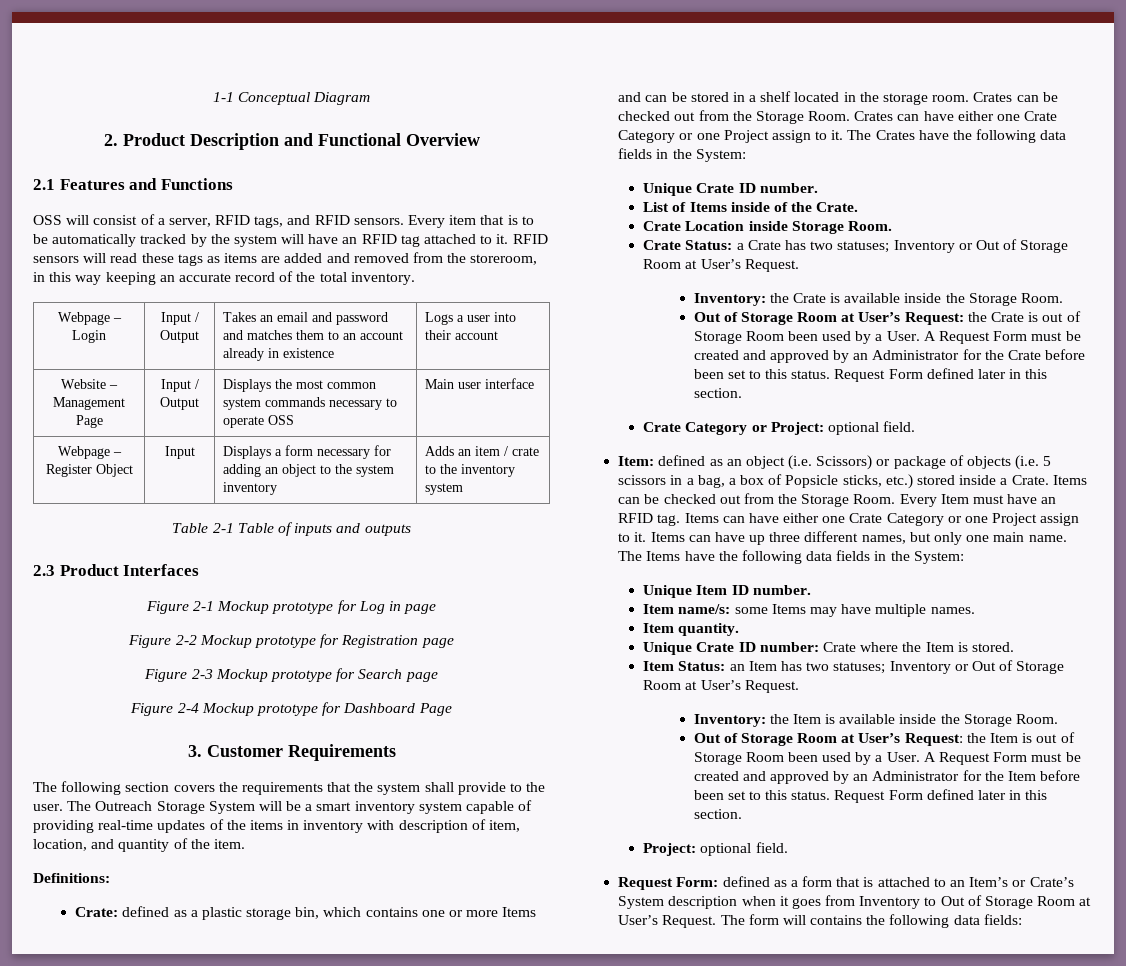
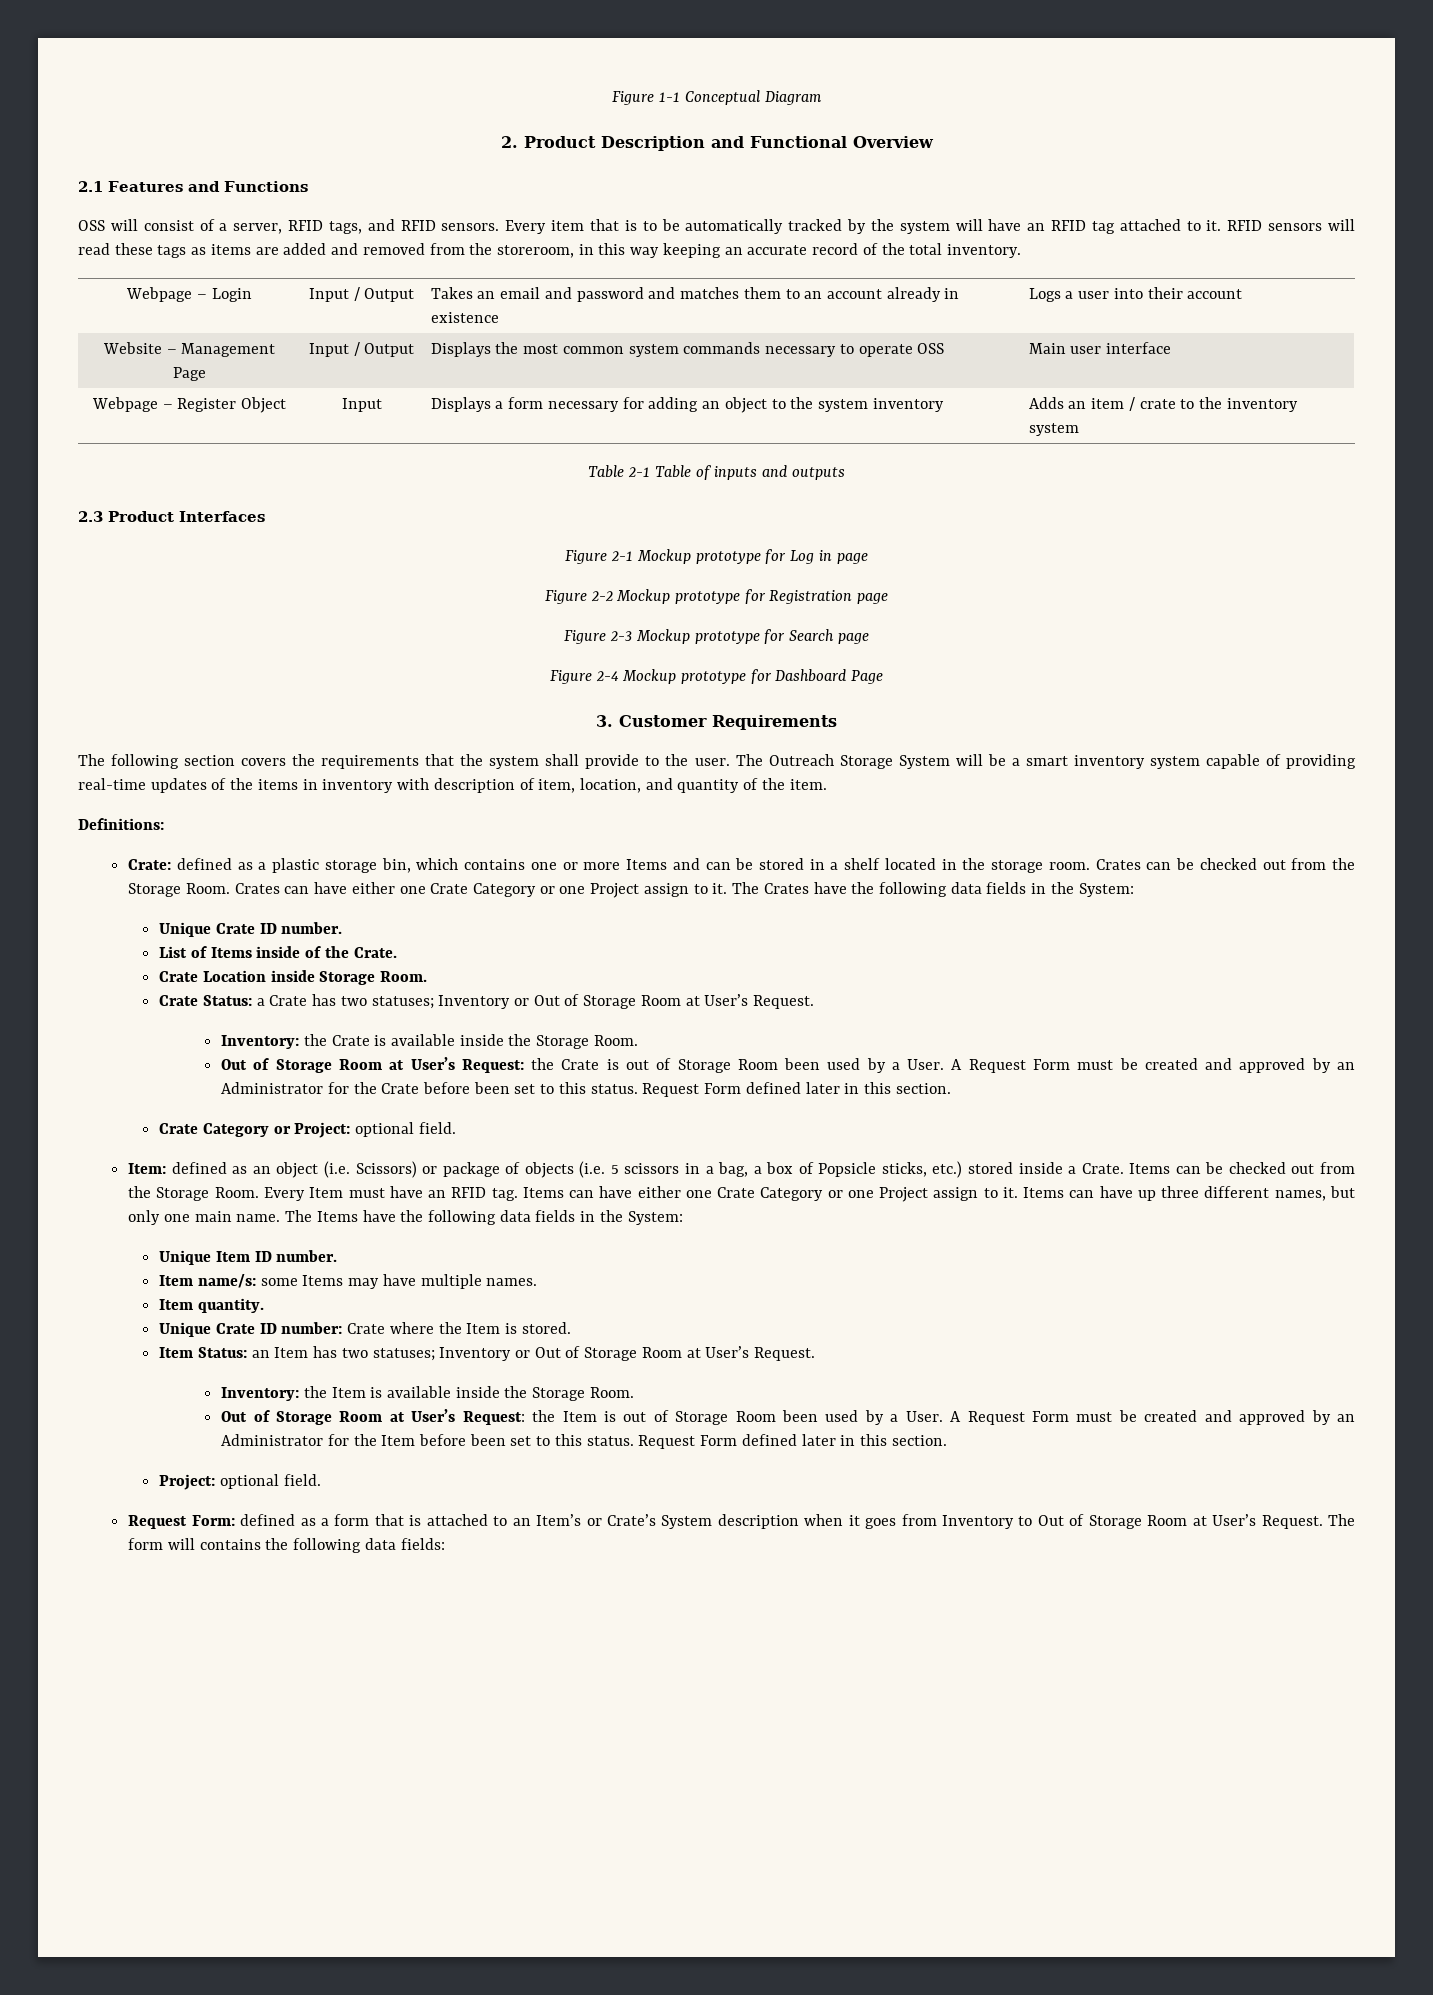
(212, 97) none -> [612,91,655,105] Figure

